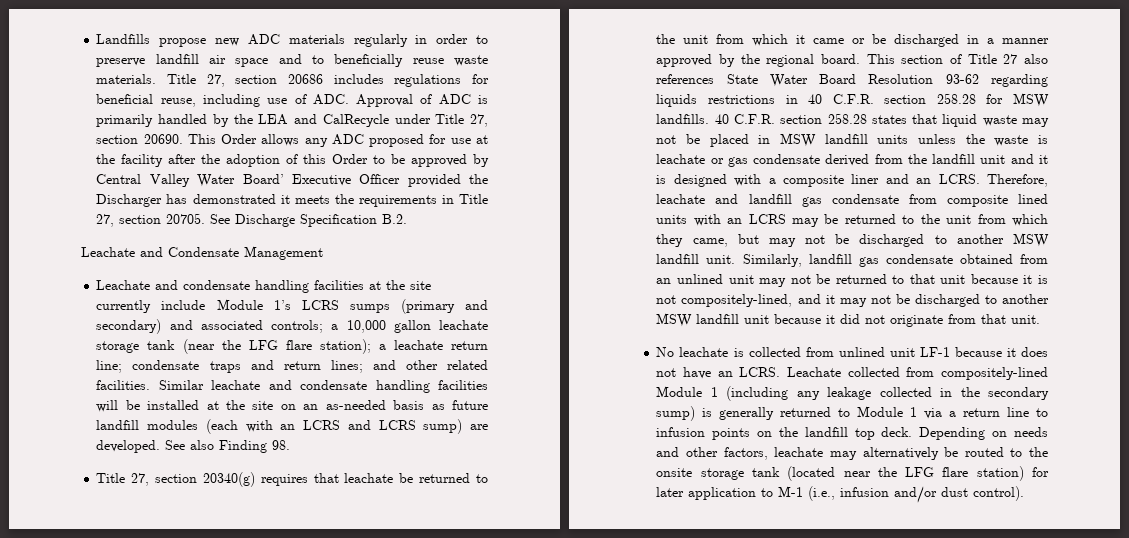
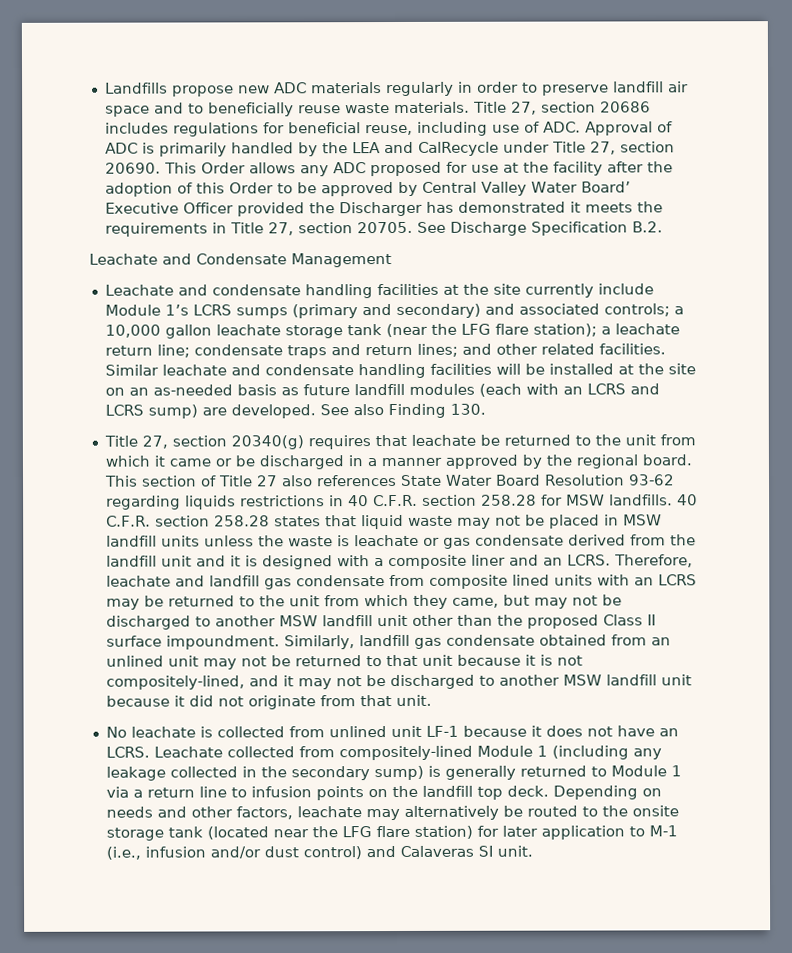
[272,440,291,450] 98. -> [449,403,486,415] 130.
[706,255,736,264] unit. -> [376,614,656,629] [105,635,280,650] unit other than the proposed Class II surface impoundment.
[973,486,1025,501] control). -> [302,845,533,860] control) and Calaveras SI unit.

